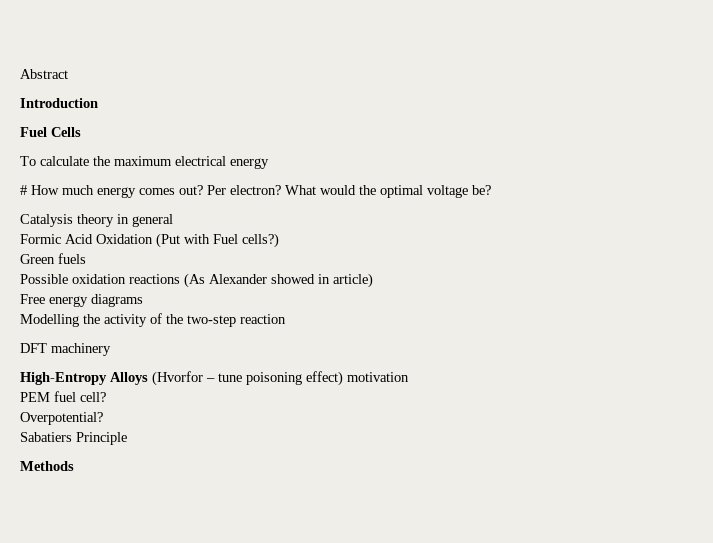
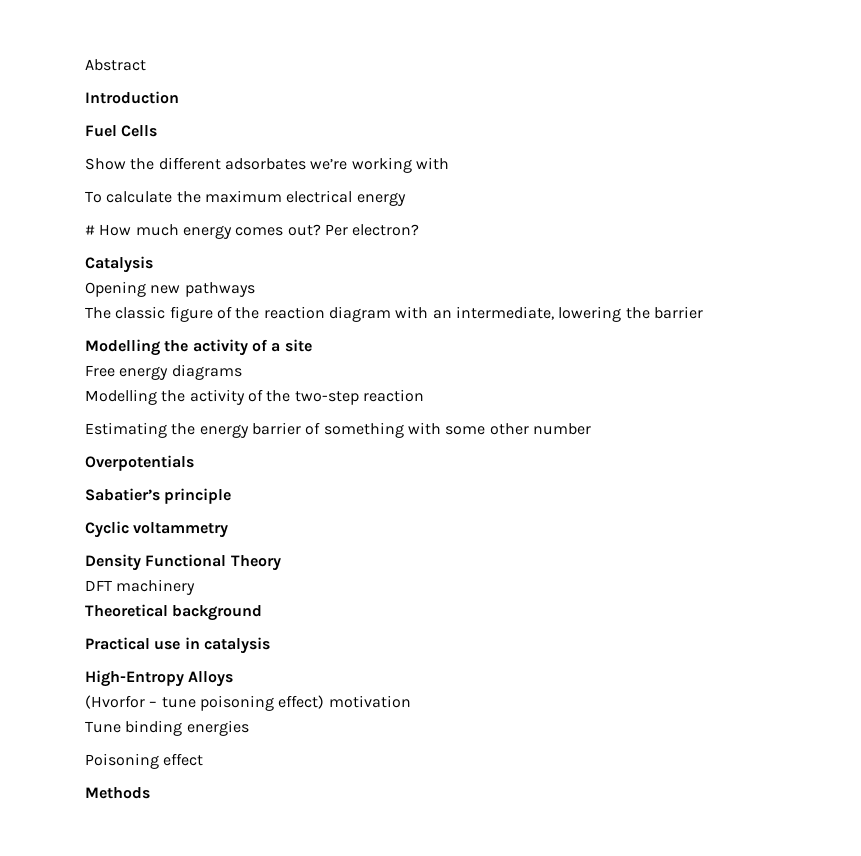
(81, 132) none -> [85,157,449,173] // Show the different adsorbates we’re working with
[285,185,491,198] [20,214,173,227] [20,233,279,248] [20,253,86,264] [20,273,373,288] What would the optimal voltage be? // Catalysis theory in general // Formic Acid Oxidation (Put with Fuel cells?) // Green fuels // Possible oxidation reactions (As Alexander showed in article) -> [85,256,153,273] [85,281,255,297] [85,306,703,322] [85,339,312,356] // Catalysis // Opening new pathways // The classic figure of the reaction diagram with an intermediate, lowering the barrier // Modelling the activity of a site
[20,343,111,356] DFT machinery -> [85,422,591,438] [85,455,194,471] [85,488,232,504] [85,521,229,538] [85,554,281,571] [85,579,196,595] [85,604,263,621] [85,637,270,654] Estimating the energy barrier of something with some other number // Overpotentials // Sabatier’s principle // Cyclic voltammetry // Density Functional Theory // DFT machinery // Theoretical background // Practical use in catalysis
(148, 378) none -> (234, 679) //
[20,391,106,402] [20,412,103,425] [20,432,127,445] PEM fuel cell? // Overpotential? // Sabatiers Principle -> [85,720,249,736] [85,753,204,769] Tune binding energies // Poisoning effect

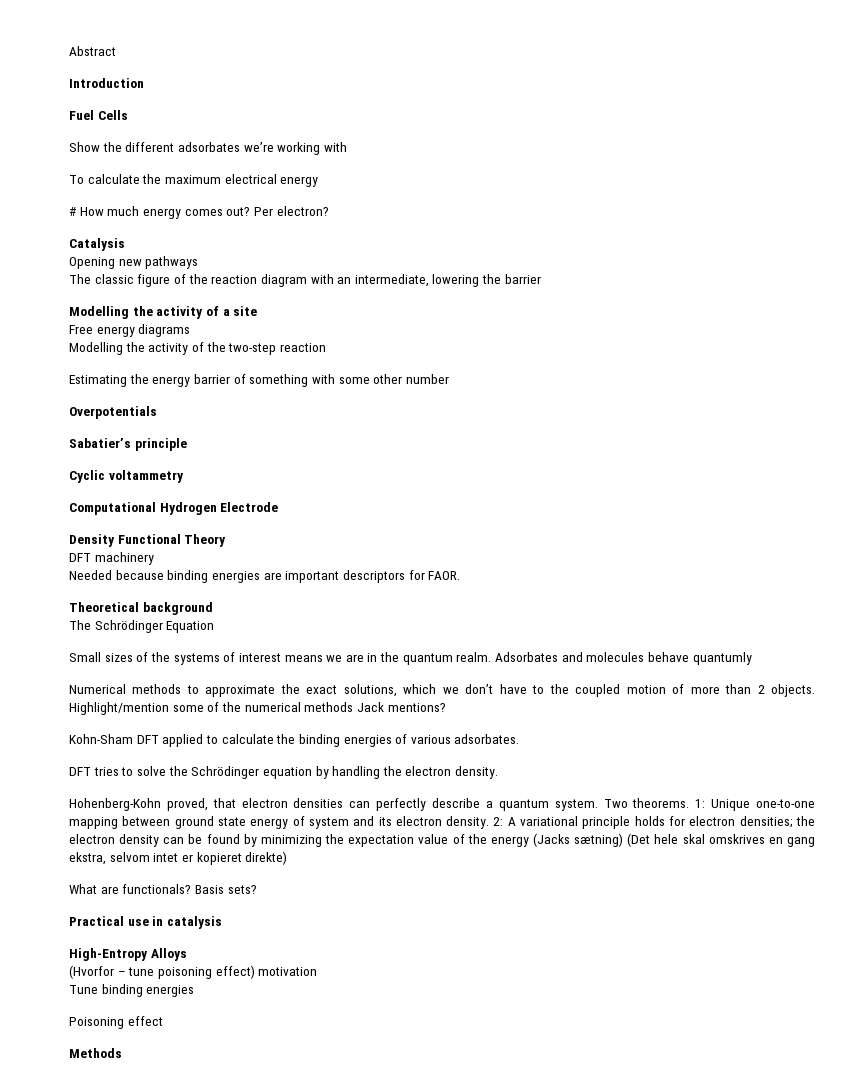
(229, 530) none -> [69,502,279,515] // Computational Hydrogen Electrode
[85,604,263,621] Theoretical background -> [69,570,461,583] [69,602,213,615] [69,620,215,633] [69,652,752,665] [69,684,816,697] [69,702,446,715] [69,734,520,747] [69,766,499,779] [69,798,816,811] [69,816,815,829] [69,833,815,847] [69,851,288,865] [69,884,257,894] Needed because binding energies are important descriptors for FAOR. // Theoretical background // The Schrödinger Equation // Small sizes of the systems of interest means we are in the quantum realm. Adsorbates and molecules behave quantumly // Numerical methods to approximate the exact solutions, which we don’t have to the coupled motion of more than 2 objects. Highlight/mention some of the numerical methods Jack mentions? // Kohn-Sham DFT applied to calculate the binding energies of various adsorbates. // DFT tries to solve the Schrödinger equation by handling the electron density. // Hohenberg-Kohn proved, that electron densities can perfectly describe a quantum system. Two theorems. 1: Unique one-to-one mapping between ground state energy of system and its electron density. 2: A variational principle holds for electron densities; the electron density can be found by minimizing the expectation value of the energy (Jacks sætning) (Det hele skal omskrives en gang ekstra, selvom intet er kopieret direkte) // What are functionals? Basis sets?

